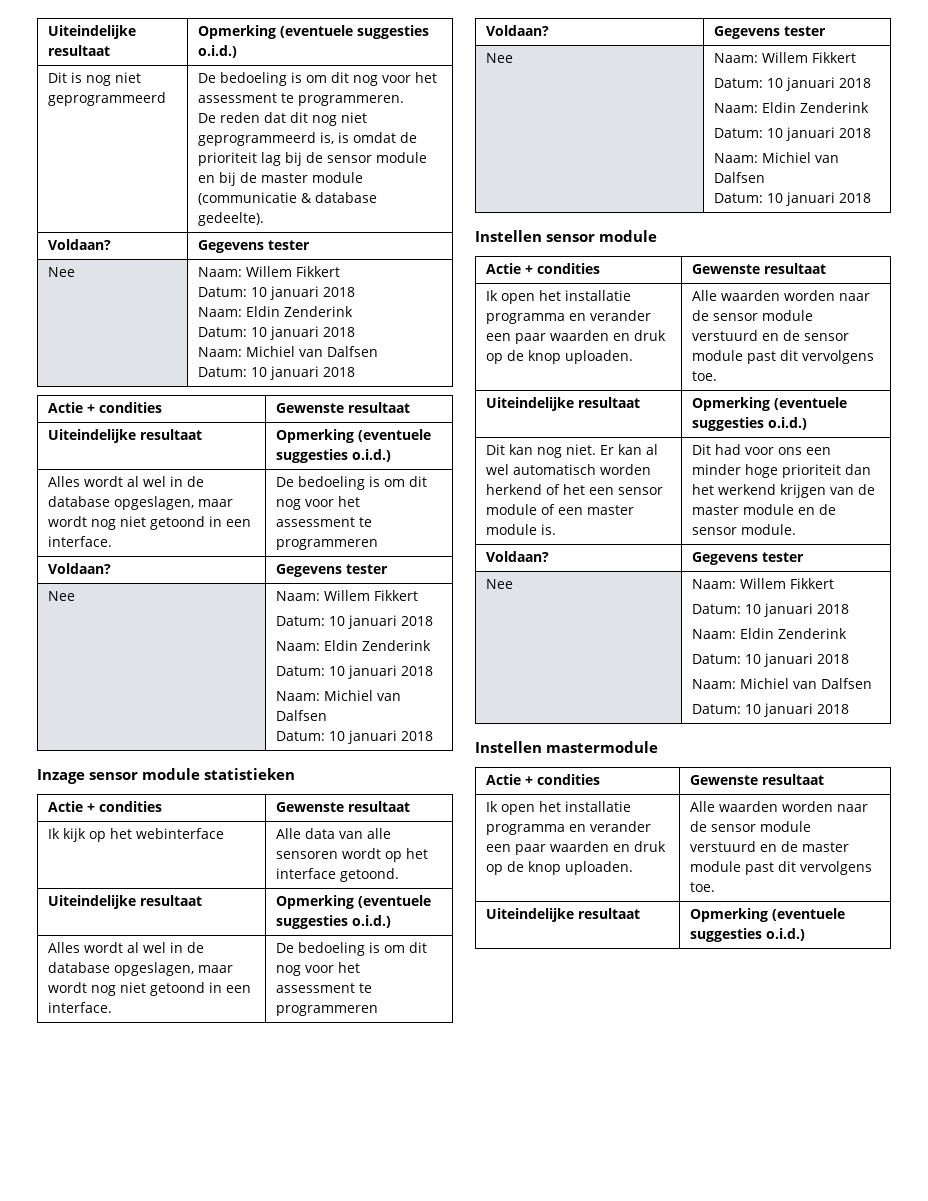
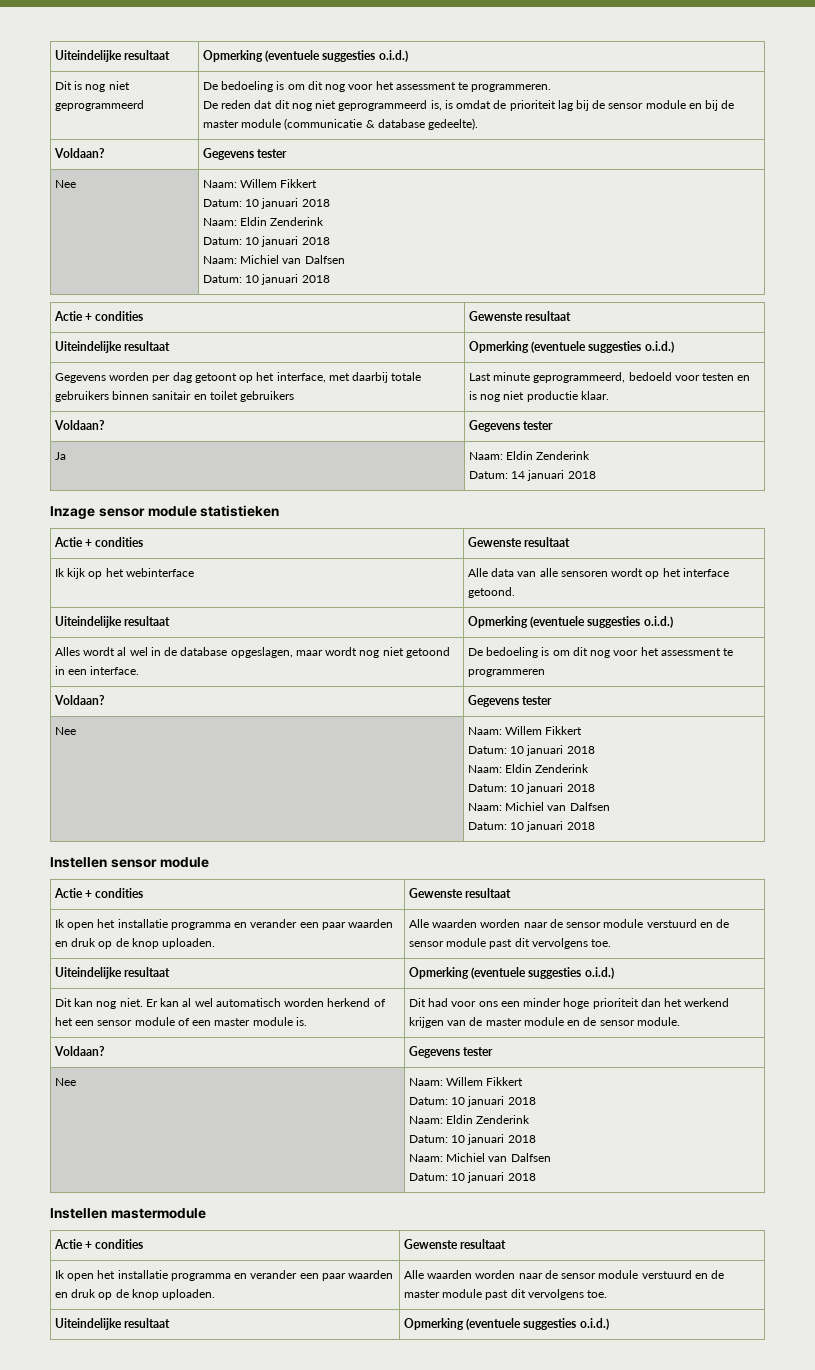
[47,476,204,487] [47,496,233,510] [47,516,251,530] [47,536,112,547] [275,476,427,490] [275,496,360,510] [275,517,372,527] [275,539,378,550] [47,563,111,574] [275,564,388,577] [47,591,75,601] [275,590,418,601] [275,615,433,629] [275,640,431,651] [275,665,433,679] [275,690,401,701] [275,710,327,721] [275,731,345,741] Alles wordt al wel in de database opgeslagen, maar wordt nog niet getoond in een interface. | De bedoeling is om dit nog voor het assessment te programmeren // Voldaan? | Gegevens tester // Nee | Naam: Willem Fikkert // Datum: 10 januari 2018 // Naam: Eldin Zenderink // Datum: 10 januari 2018 // Naam: Michiel van Dalfsen // Datum: 10 -> [54,372,422,383] [54,391,295,402] [468,372,751,383] [468,391,609,402] [53,420,105,430] [468,420,554,432] [54,452,66,460] [468,451,591,460] [468,471,526,479] Gegevens worden per dag getoont op het interface, met daarbij totale gebruikers binnen sanitair en toilet gebruikers | Last minute geprogrammeerd, bedoeld voor testen en is nog niet productie klaar. // Voldaan? | Gegevens tester // Ja | Naam: Eldin Zenderink // Datum: 14

